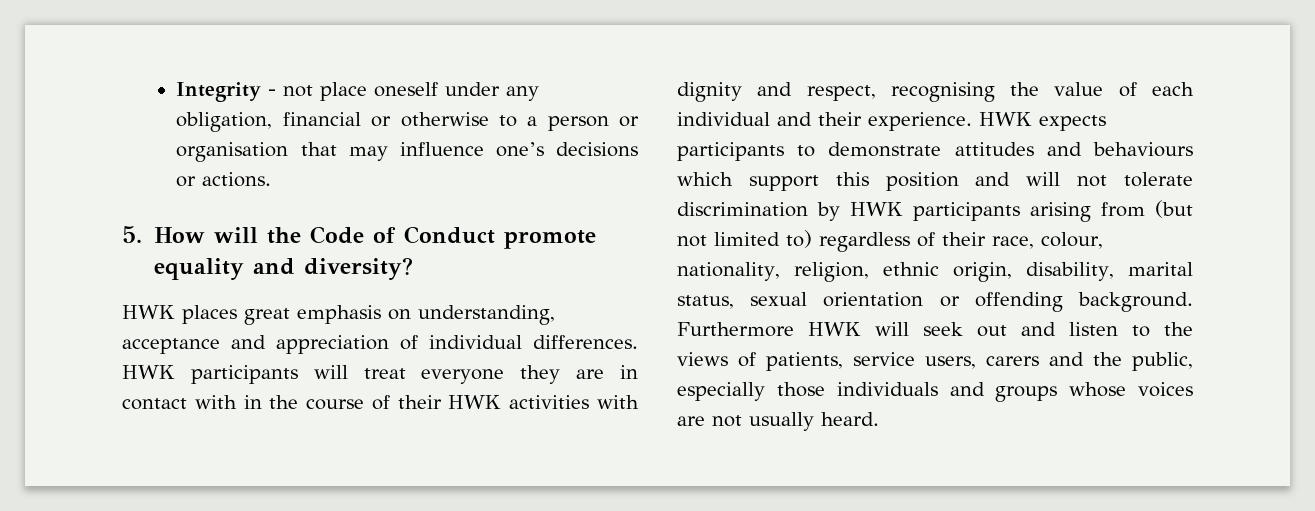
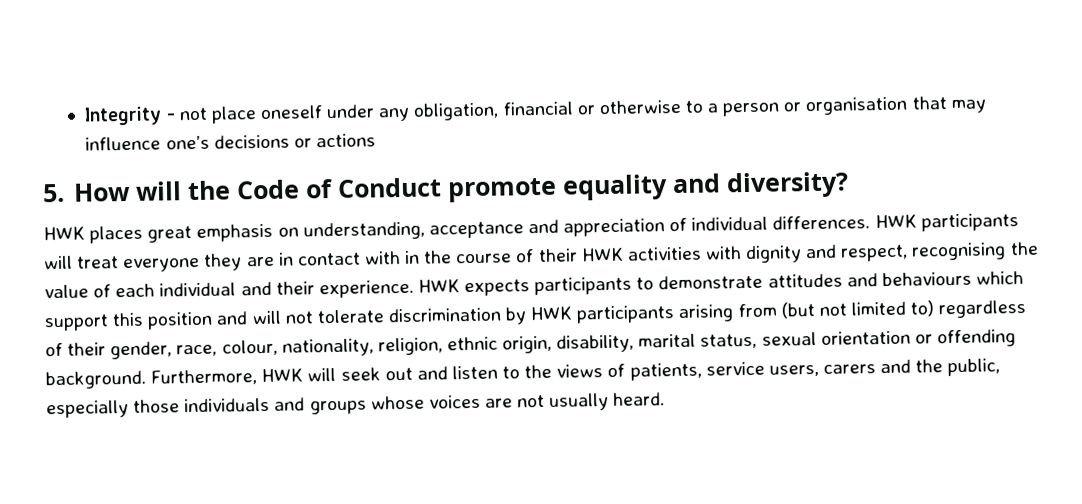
[202,172,272,187] actions. -> [315,133,376,148] actions
(986, 239) none -> [110,341,173,360] gender,
[677,322,794,337] Furthermore -> [150,369,258,386] Furthermore,

